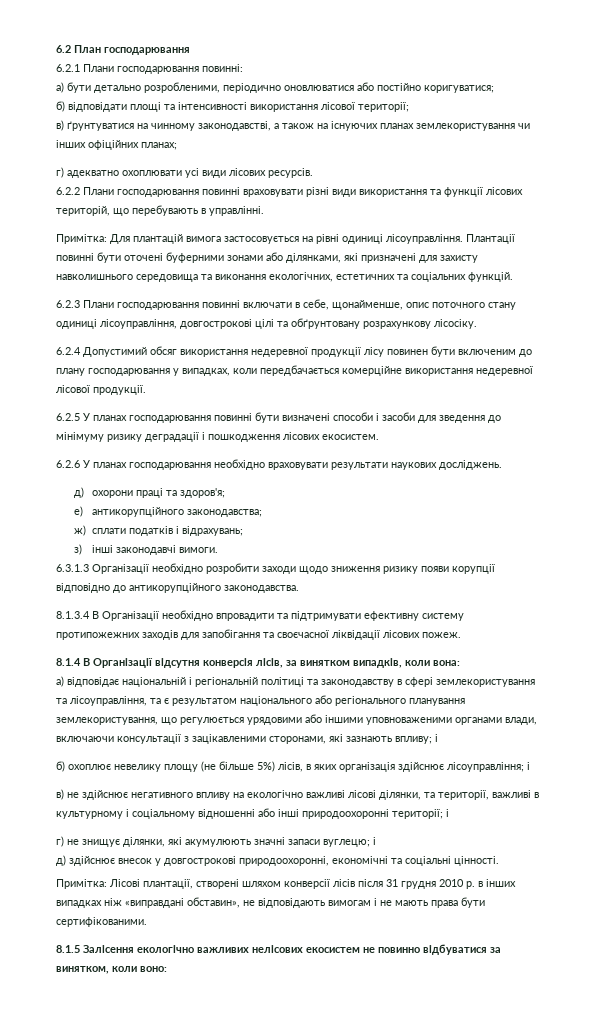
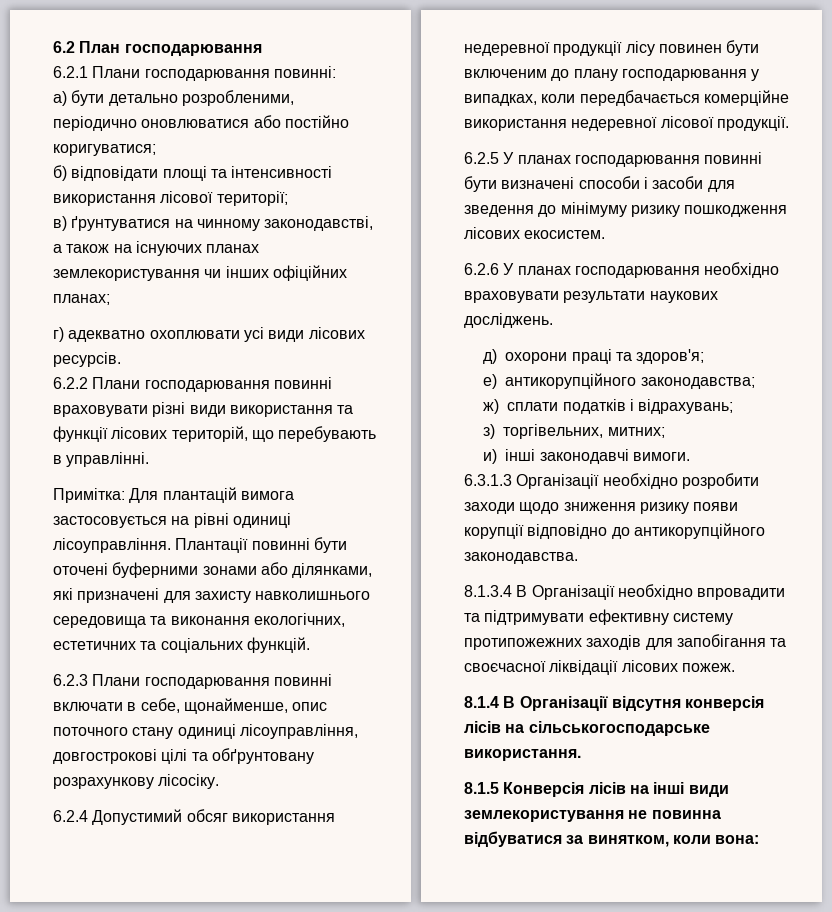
[145,432,205,442] деградації і -> (680, 211) none
(82, 549) none -> [503,424,665,439] [483,449,498,464] торгівельних, митних; // и)
[256,658,460,668] [56,676,535,687] [56,695,465,706] [56,714,537,725] [56,734,438,744] [56,761,530,772] [56,789,539,800] [56,808,449,819] [56,836,376,847] [56,855,499,866] [56,879,516,889] [56,897,485,908] [56,917,147,927] [56,945,420,953] лісів, за винятком випадків, коли вона: // a) відповідає національній і регіональній політиці та законодавству в сфері землекористування та лісоуправління, та є результатом національного або регіонального планування землекористування, що регулюється урядовими або іншими уповноваженими органами влади, включаючи консультації з зацікавленими сторонами, які зазнають впливу; і // б) охоплює невелику площу (не більше 5%) лісів, в яких організація здійснює лісоуправління; і // в) не здійснює негативного впливу на екологічно важливі лісові ділянки, та території, важливі в культурному і соціальному відношенні або інші природоохоронні території; і // г) не знищує ділянки, які акумулюють значні запаси вуглецю; і // д) здійснює внесок у довгострокові природоохоронні, економічні та соціальні цінності. // Примітка: Лісові плантації, створені шляхом конверсії лісів після 31 грудня 2010 р. в інших випадках ніж «виправдані обставин», не відповідають вимогам і не мають права бути сертифікованими. // 8.1.5 Залісення екологічно важливих нелісових екосистем не повинно -> [464,721,710,736] [464,749,581,761] [464,782,729,797] [464,810,721,822] лісів на сільськогосподарське використання. // 8.1.5 Конверсія лісів на інші види землекористування не повинна
[140,966,167,972] воно: -> [715,835,760,844] вона:

